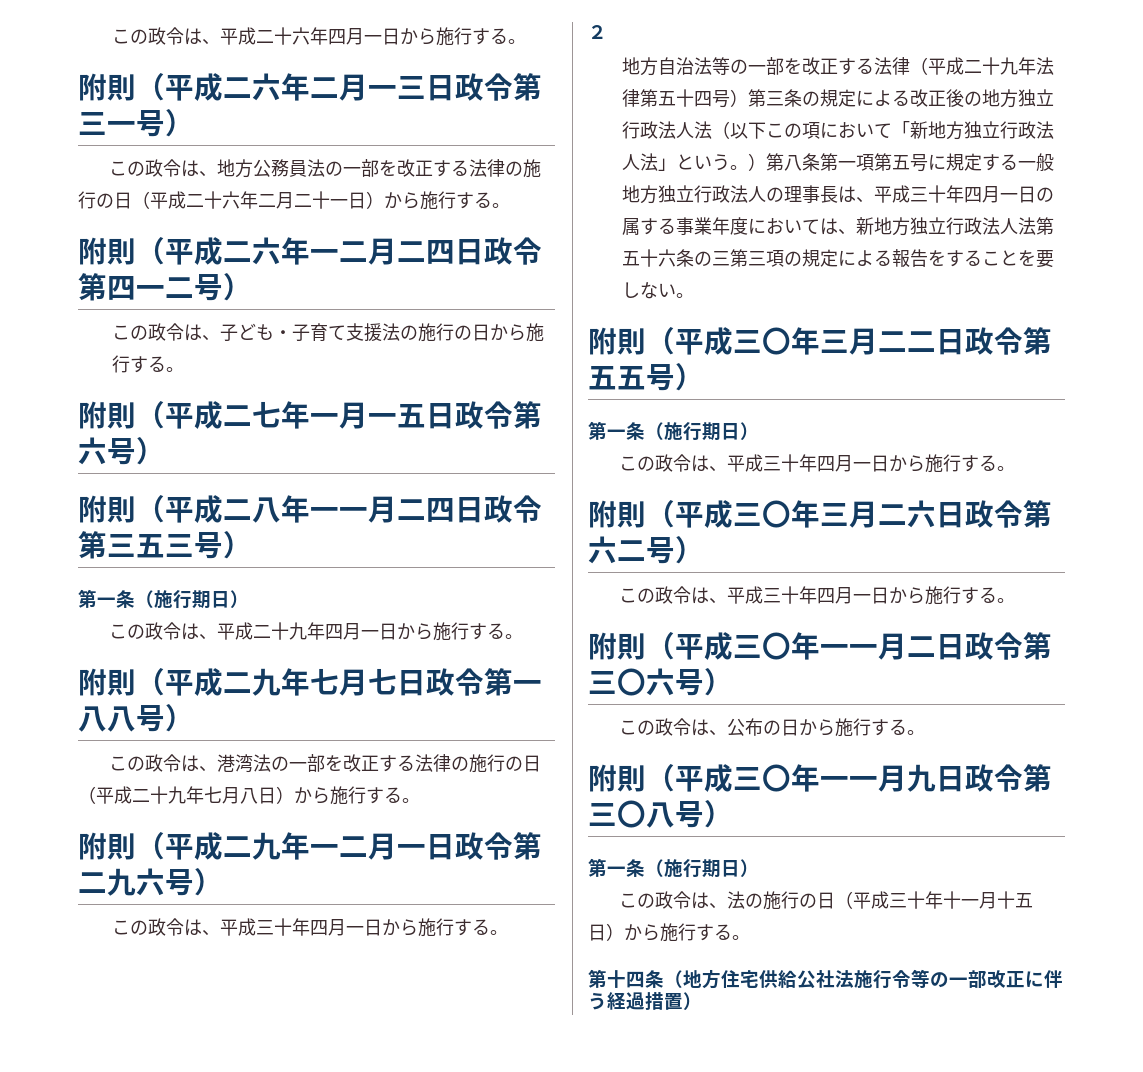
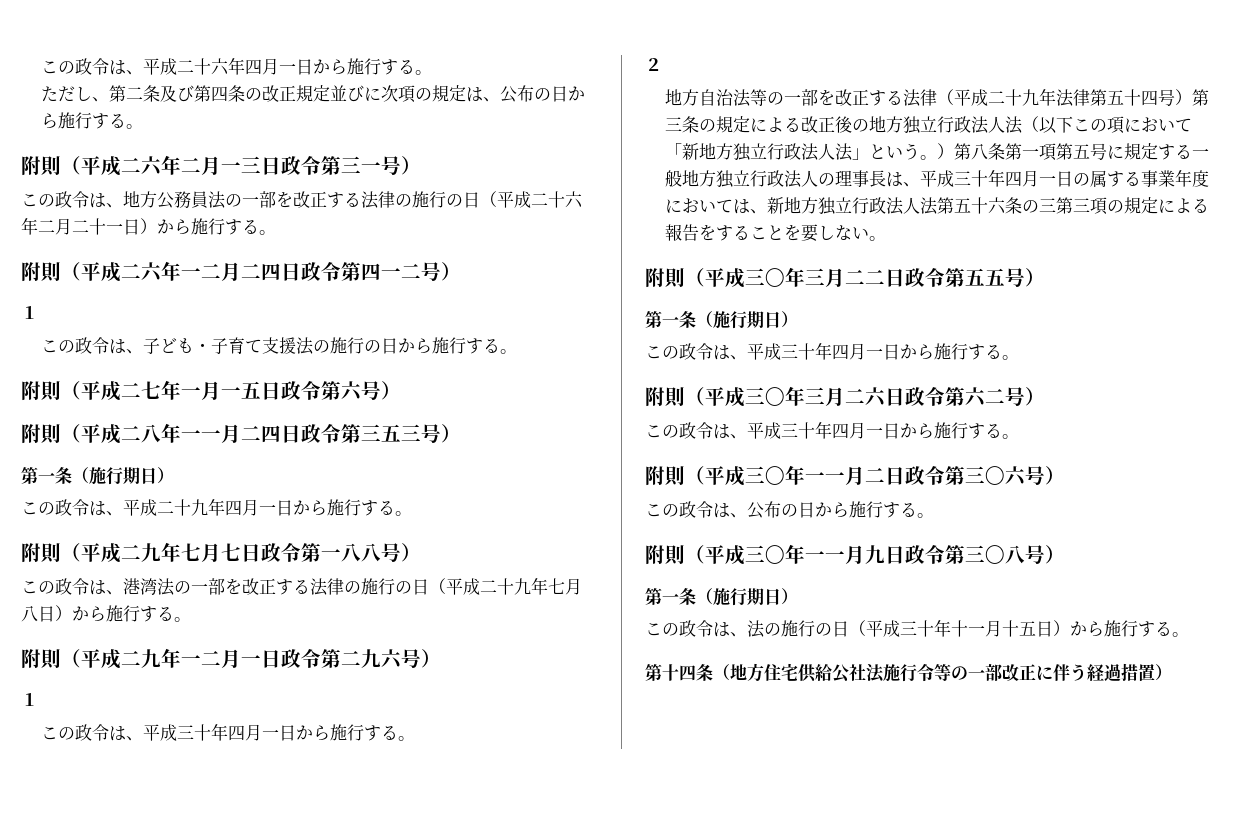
(527, 41) none -> [41,85,586,103] [41,112,144,129] // ただし、第二条及び第四条の改正規定並びに次項の規定は、公布の日から施行する。
(252, 287) none -> [21,306,38,319] // １
(223, 882) none -> [21,693,38,706] // １

